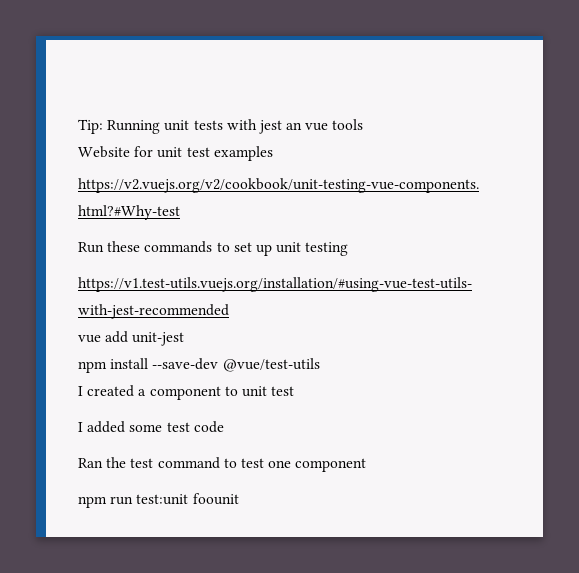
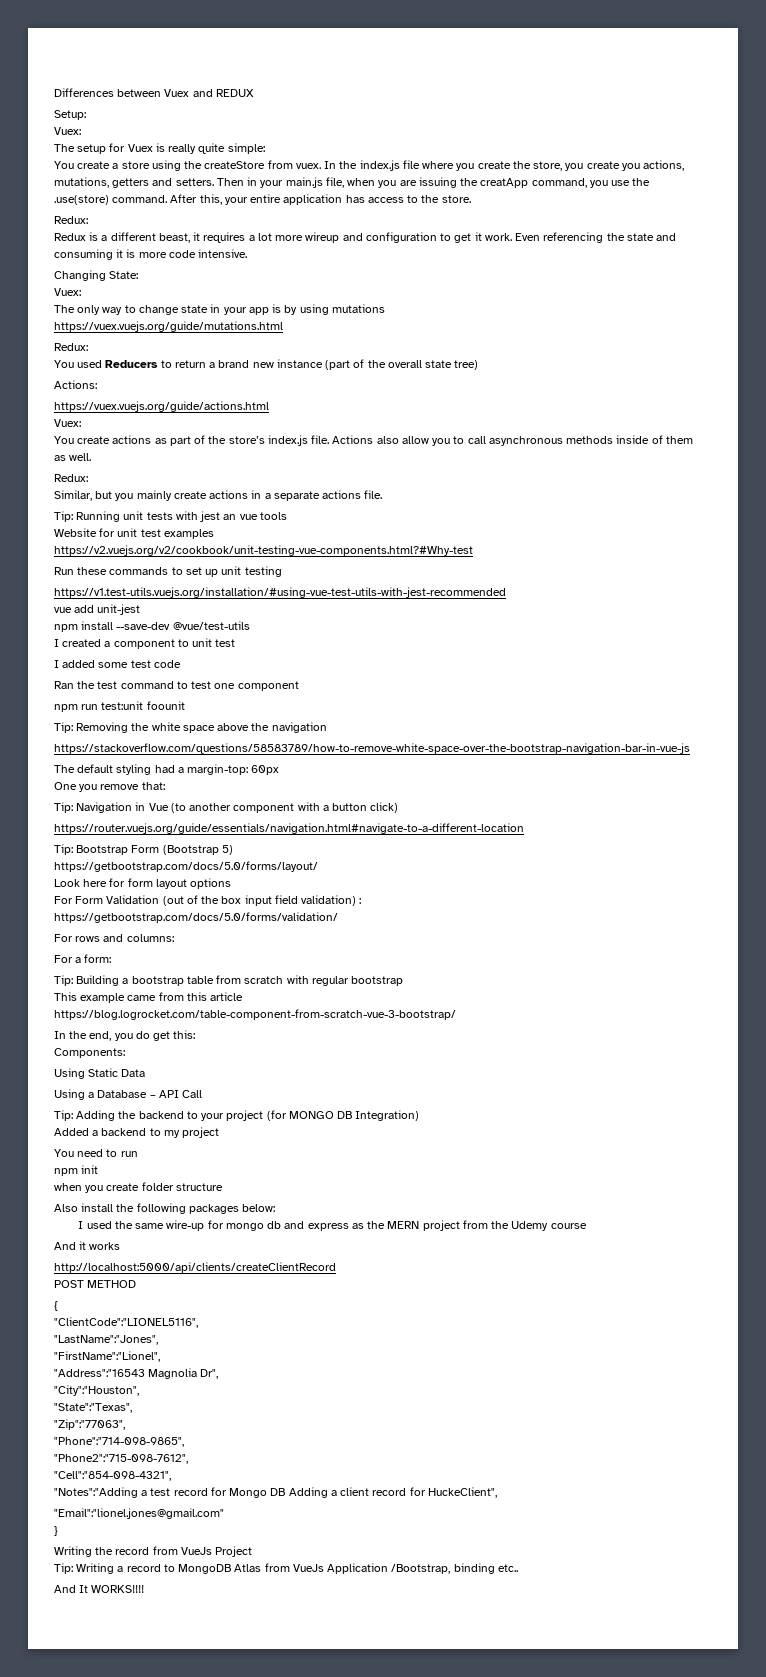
(78, 126) none -> [54,88,254,97] [54,110,86,120] [54,127,81,135] [54,143,265,154] [54,160,685,171] [54,177,651,188] [54,194,471,205] [54,216,88,224] [54,232,677,243] [54,249,248,260] [54,270,139,281] [54,288,81,296] [54,304,385,315] [54,321,283,332] [54,343,88,351] [54,359,479,370] [54,380,97,389] [54,401,269,412] [54,419,81,427] [54,435,693,446] [54,453,92,461] [54,474,88,482] [54,490,383,501] Differences between Vuex and REDUX // Setup: // Vuex: // The setup for Vuex is really quite simple: // You create a store using the createStore from vuex. In the index.js file where you create the store, you create you actions, mutations, getters and setters. Then in your main.js file, when you are issuing the creatApp command, you use the .use(store) command. After this, your entire application has access to the store. // Redux: // Redux is a different beast, it requires a lot more wireup and configuration to get it work. Even referencing the state and consuming it is more code intensive. // Changing State: // Vuex: // The only way to change state in your app is by using mutations // https://vuex.vuejs.org/guide/mutations.html // Redux: // You used Reducers to return a brand new instance (part of the overall state tree) // Actions: // https://vuex.vuejs.org/guide/actions.html // Vuex: // You create actions as part of the store’s index.js file. Actions also allow you to call asynchronous methods inside of them as well. // Redux: // Similar, but you mainly create actions in a separate actions file. //
(239, 499) none -> [54,722,327,733] [54,743,690,754] [54,764,280,775] [54,782,165,792] [54,802,399,813] [54,823,524,834] [54,844,233,855] [54,861,318,872] [54,878,232,889] [54,895,362,906] [54,912,338,923] [54,934,174,942] [54,954,112,963] [54,975,404,986] [54,992,244,1003] [54,1009,456,1020] [54,1030,196,1041] [54,1048,125,1058] [54,1068,146,1079] [54,1089,203,1100] [54,1110,420,1121] [54,1127,220,1138] [54,1149,138,1157] [54,1165,99,1176] [54,1182,223,1193] [54,1203,276,1214] [78,1220,587,1231] [54,1241,121,1250] [54,1262,336,1273] [54,1280,137,1288] [54,1301,58,1311] [54,1317,198,1328] [54,1335,158,1345] [54,1351,160,1362] [54,1368,219,1379] [54,1385,139,1396] [54,1403,132,1413] [54,1419,125,1430] [54,1437,184,1447] [54,1454,188,1464] [54,1471,171,1481] [54,1487,497,1498] [54,1508,224,1519] [54,1526,58,1536] [54,1546,253,1557] [54,1563,518,1574] [54,1585,145,1593] // Tip: Removing the white space above the navigation // https://stackoverflow.com/questions/58583789/how-to-remove-white-space-over-the-bootstrap-navigation-bar-in-vue-js // The default styling had a margin-top: 60px // One you remove that: // Tip: Navigation in Vue (to another component with a button click) // https://router.vuejs.org/guide/essentials/navigation.html#navigate-to-a-different-location // Tip: Bootstrap Form (Bootstrap 5) // https://getbootstrap.com/docs/5.0/forms/layout/ // Look here for form layout options // For Form Validation (out of the box input field validation) : // https://getbootstrap.com/docs/5.0/forms/validation/ // For rows and columns: // For a form: // Tip: Building a bootstrap table from scratch with regular bootstrap // This example came from this article // https://blog.logrocket.com/table-component-from-scratch-vue-3-bootstrap/ // In the end, you do get this: // Components: // Using Static Data // Using a Database – API Call // Tip: Adding the backend to your project (for MONGO DB Integration) // Added a backend to my project // You need to run // npm init // when you create folder structure // Also install the following packages below: // I used the same wire-up for mongo db and express as the MERN project from the Udemy course // And it works // http://localhost:5000/api/clients/createClientRecord // POST METHOD // { // "ClientCode":"LIONEL5116", // "LastName":"Jones", // "FirstName":"Lionel", // "Address":"16543 Magnolia Dr", // "City":"Houston", // "State":"Texas", // "Zip":"77063", // "Phone":"714-098-9865", // "Phone2":"715-098-7612", // "Cell":"854-098-4321", // "Notes":"Adding a test record for Mongo DB Adding a client record for HuckeClient", // "Email":"lionel.jones@gmail.com" // } // Writing the record from VueJs Project // Tip: Writing a record to MongoDB Atlas from VueJs Application /Bootstrap, binding etc.. // And It WORKS!!!!

